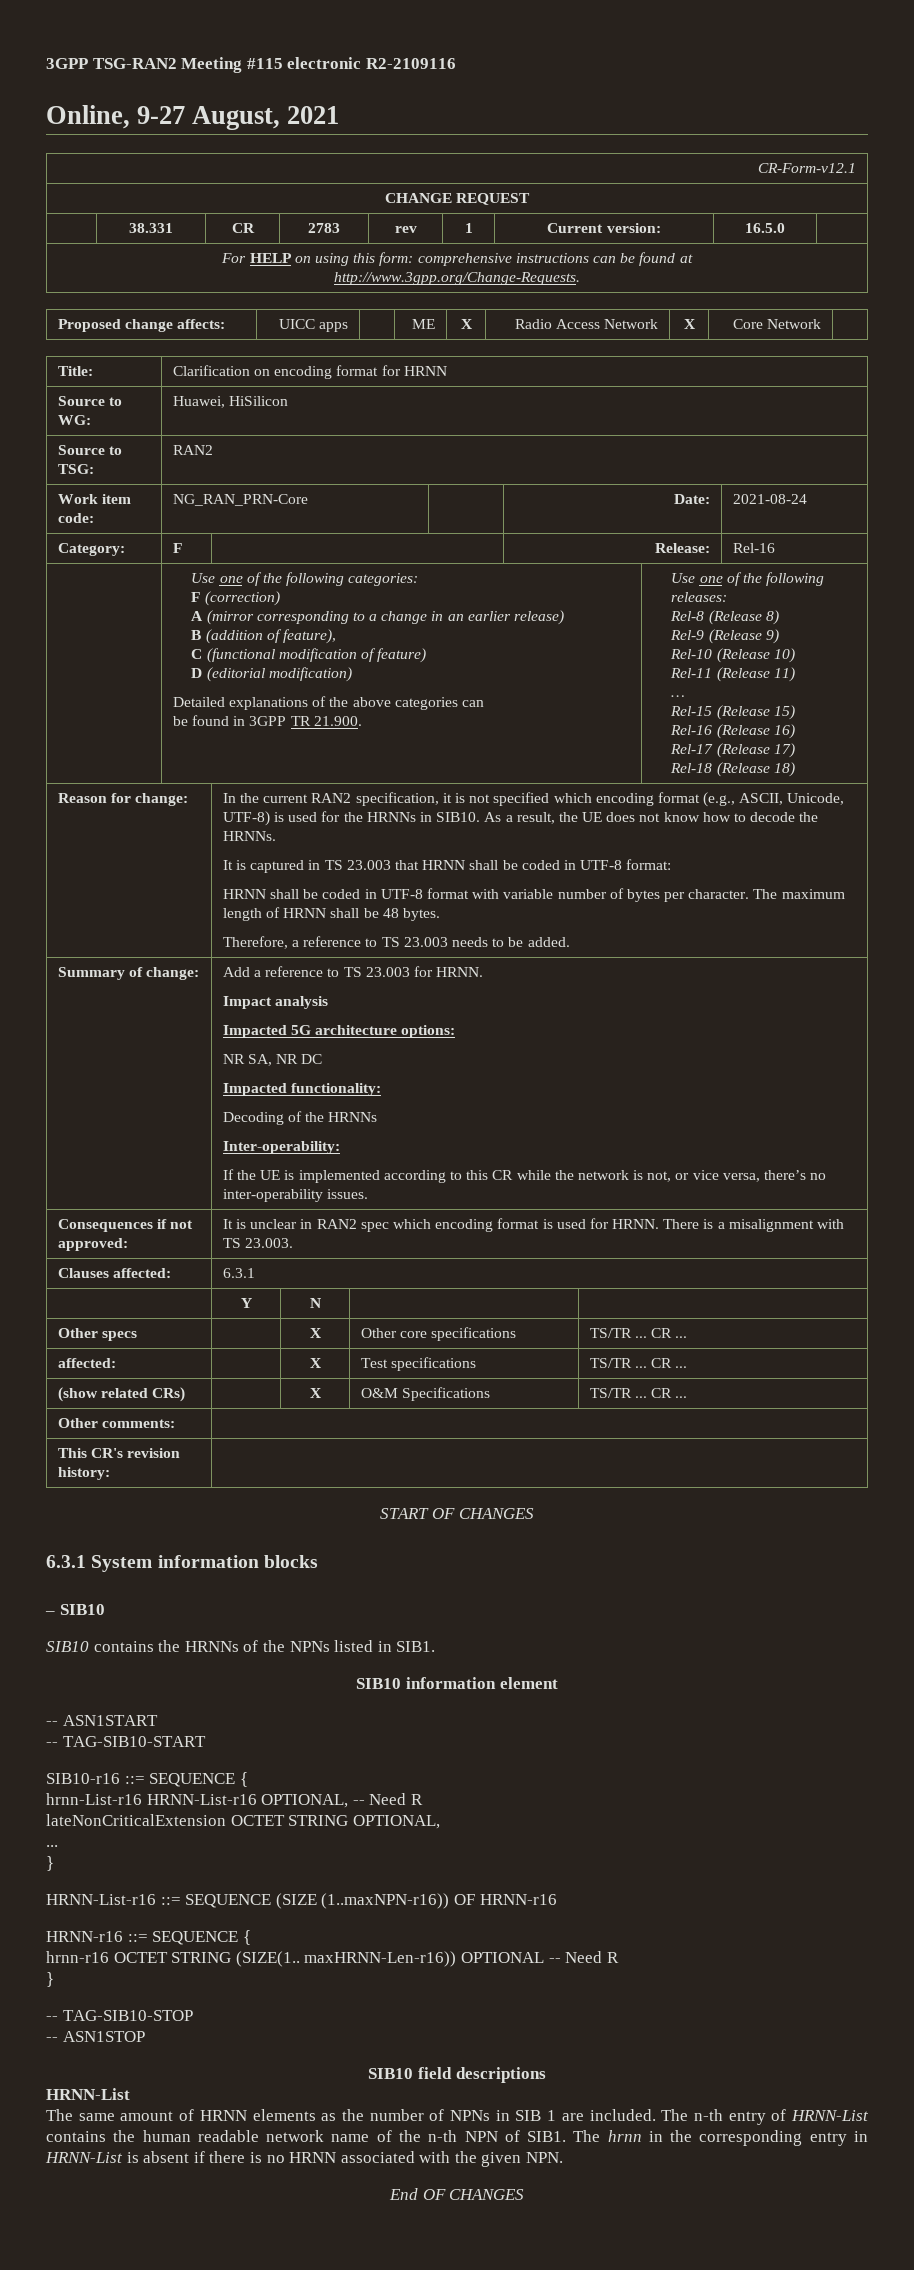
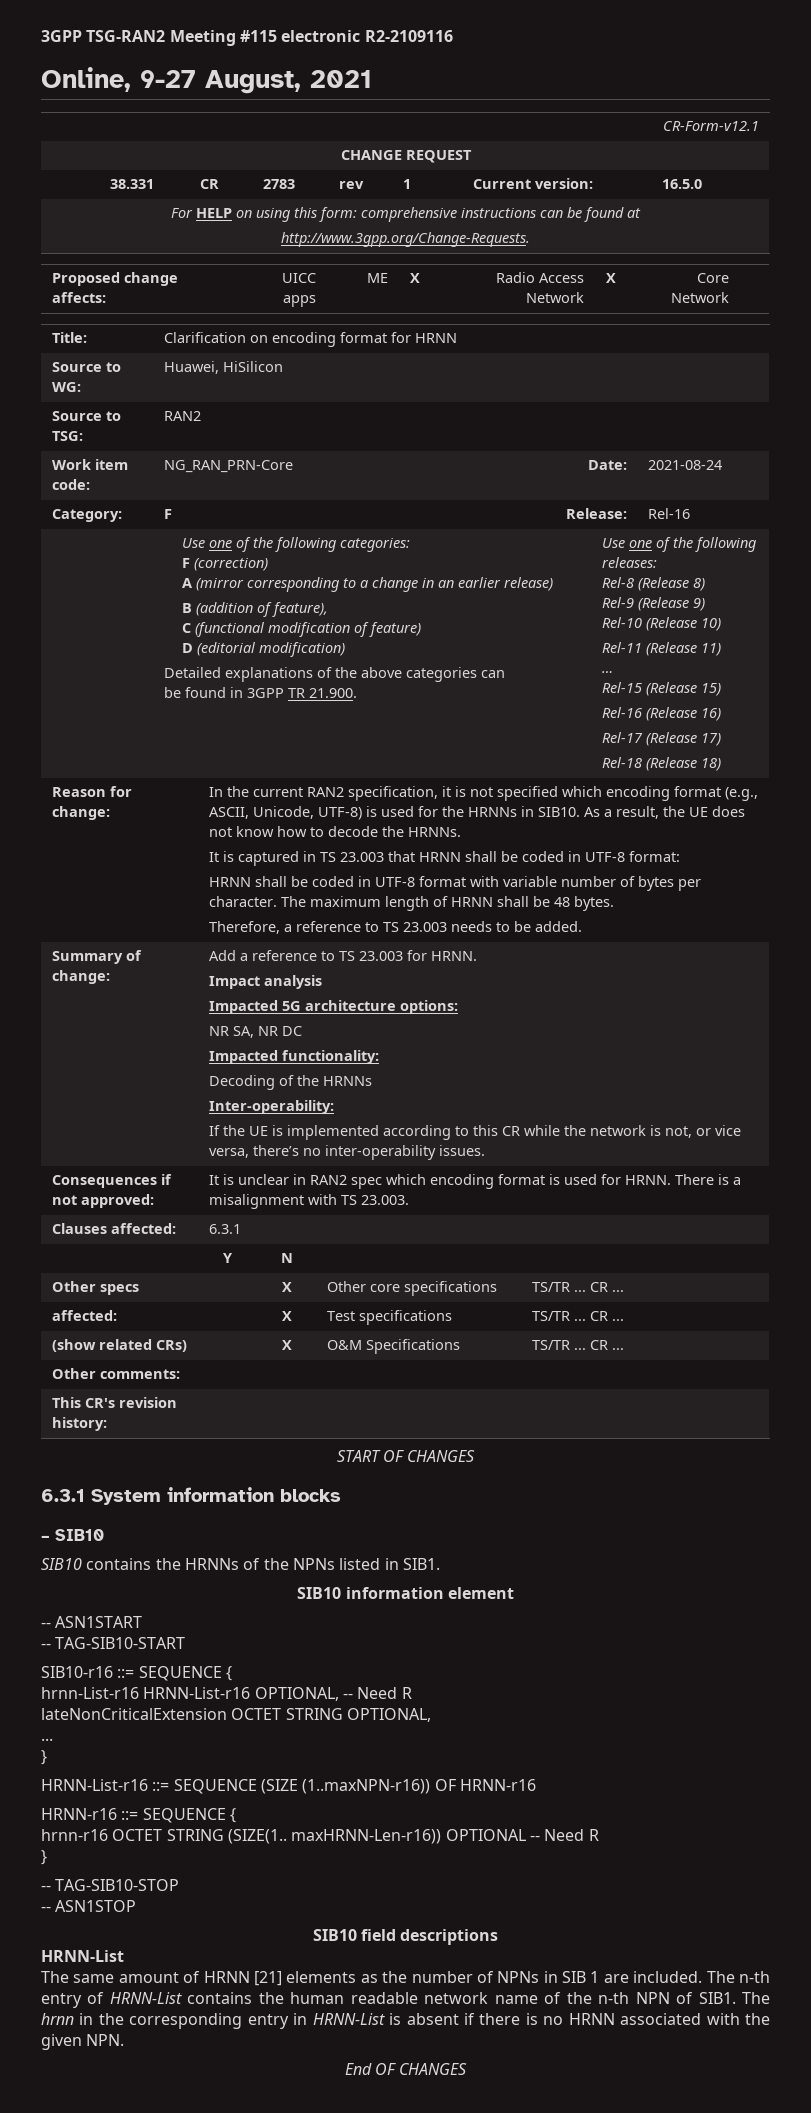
(247, 2115) none -> [253,1971,282,1986] [21]

